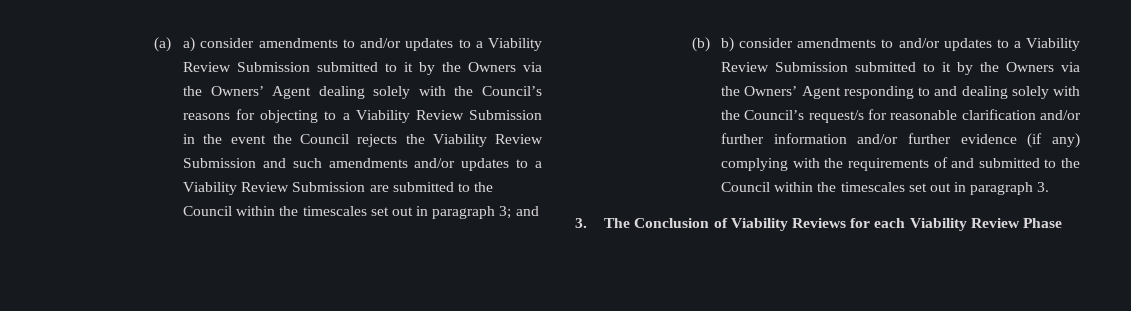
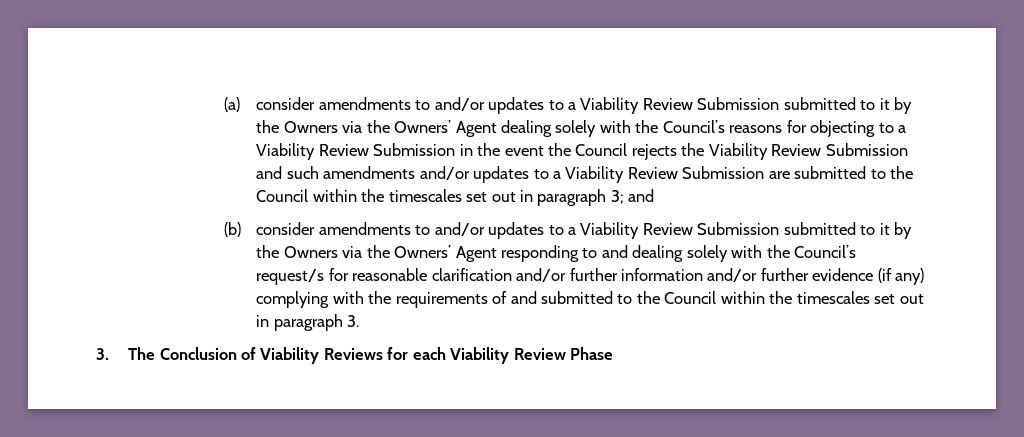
[183,37,196,52] a) -> (241, 104) none
[721,37,735,52] b) -> (242, 229) none

